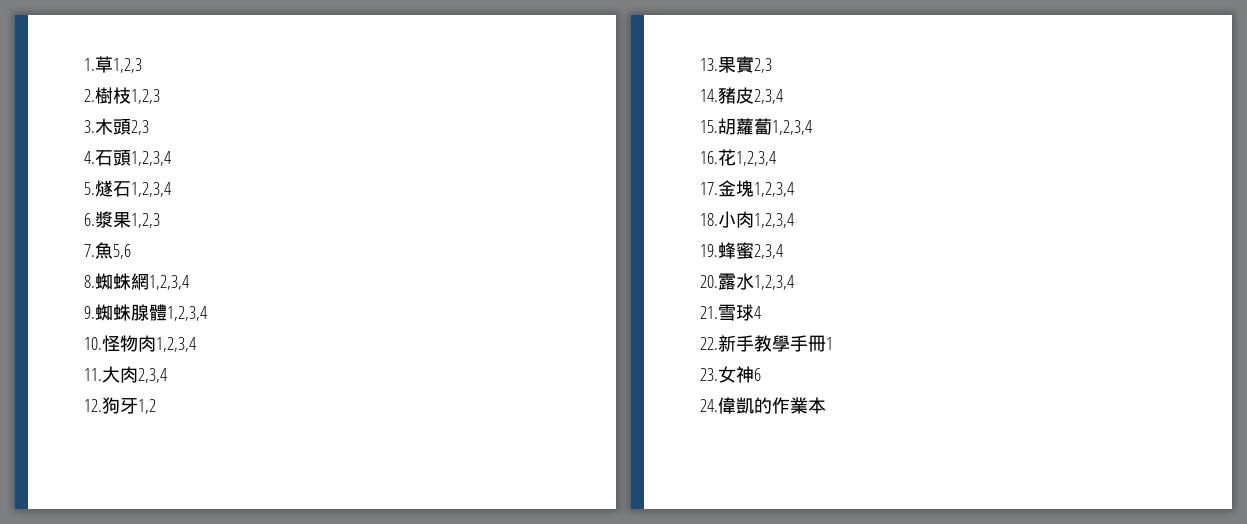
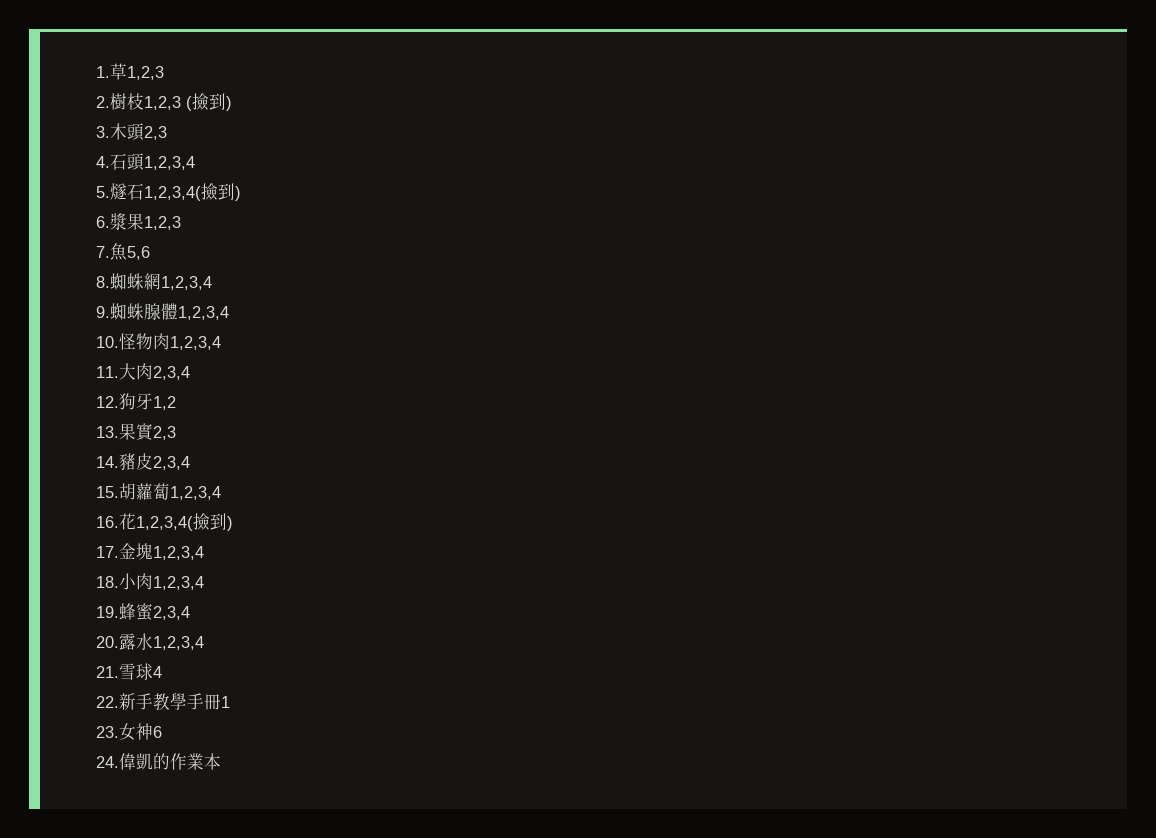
(160, 96) none -> [186,93,232,111] (撿到)
[131,182,171,197] 1,2,3,4 -> [144,183,241,201] 1,2,3,4(撿到)
[736,151,776,166] 1,2,3,4 -> [136,513,233,531] 1,2,3,4(撿到)

